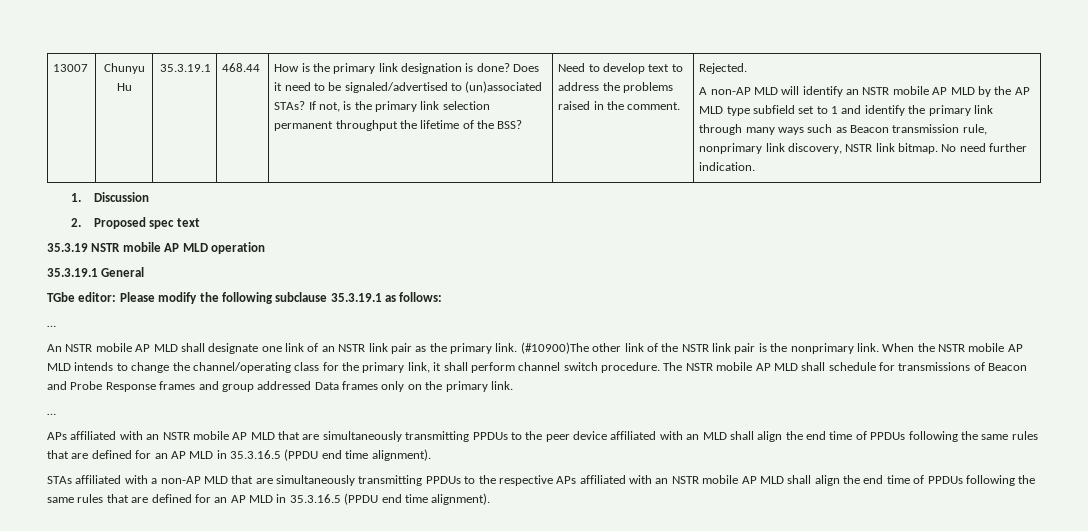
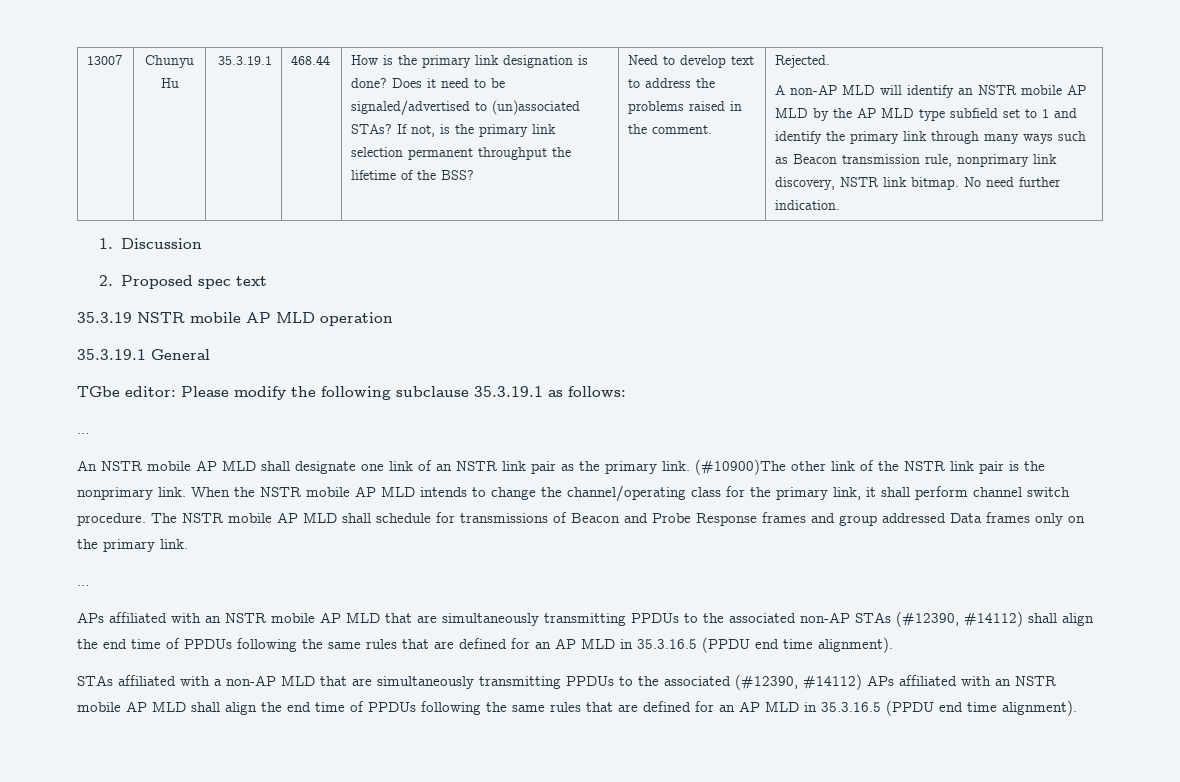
[545,431,727,442] peer device affiliated with an MLD -> [729,611,1023,627] associated non-AP STAs (#12390, #14112)
[498,475,553,486] respective -> [664,674,862,690] associated (#12390, #14112)

